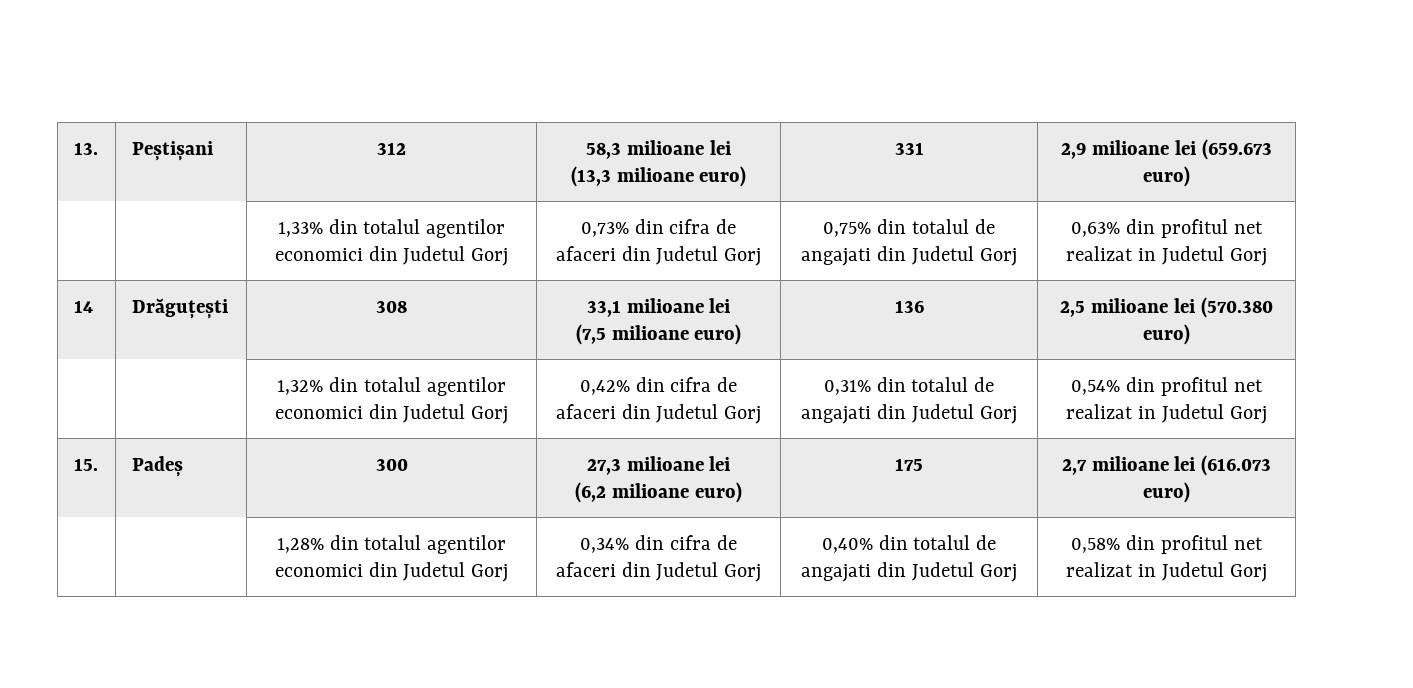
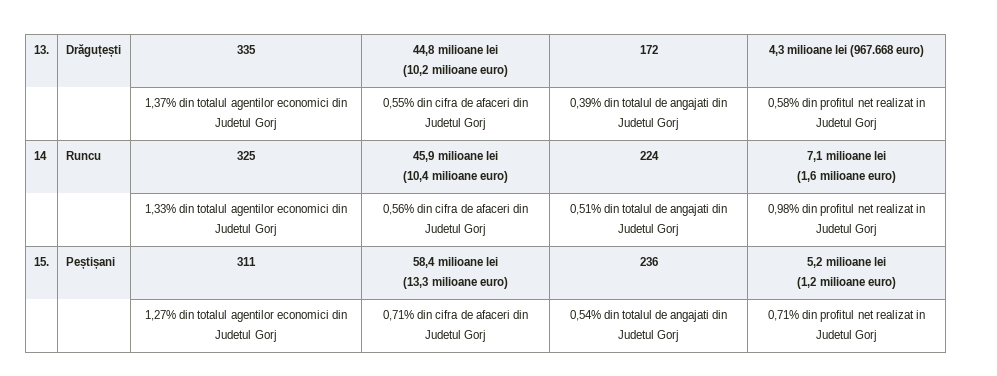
[131,141,213,161] [377,142,407,155] [586,140,731,159] [570,166,747,187] [894,142,924,155] [1061,139,1272,160] [1143,166,1190,187] [277,219,506,238] [274,246,509,266] [580,219,737,237] [555,246,762,266] [823,219,995,237] [801,246,1017,266] [1071,219,1263,238] [1066,246,1267,266] [73,300,93,313] [131,298,228,319] [376,300,408,313] [586,298,731,317] [575,324,742,345] [894,300,924,313] [1060,297,1273,318] [1143,324,1190,345] [277,377,506,396] [274,404,509,424] [579,377,738,395] [555,404,762,424] [823,377,995,395] [801,404,1017,424] [1071,377,1263,396] [1066,404,1267,424] [73,458,98,471] [131,456,183,477] [375,458,408,471] [586,456,731,475] [575,482,742,503] [895,458,923,471] [1061,455,1272,476] [1143,482,1190,503] [276,535,507,554] [274,562,509,582] [580,535,737,553] [555,562,762,582] [821,538,873,553] Peștișani | 312 | 58,3 milioane lei // (13,3 milioane euro) | 331 | 2,9 milioane lei (659.673 euro) // | | 1,33% din totalul agentilor economici din Judetul Gorj | 0,73% din cifra de afaceri din Judetul Gorj | 0,75% din totalul de angajati din Judetul Gorj | 0,63% din profitul net realizat in Judetul Gorj // 14 | Drăguțești | 308 | 33,1 milioane lei // (7,5 milioane euro) | 136 | 2,5 milioane lei (570.380 euro) // | | 1,32% din totalul agentilor economici din Judetul Gorj | 0,42% din cifra de afaceri din Judetul Gorj | 0,31% din totalul de angajati din Judetul Gorj | 0,54% din profitul net realizat in Judetul Gorj // 15. | Padeș | 300 | 27,3 milioane lei // (6,2 milioane euro) | 175 | 2,7 milioane lei (616.073 euro) // | | 1,28% din totalul agentilor economici din Judetul Gorj | 0,34% din cifra de afaceri din Judetul Gorj | 0,40% -> [65,44,121,57] [237,45,256,54] [413,45,498,56] [403,65,508,77] [639,45,658,54] [768,45,925,57] [145,98,347,110] [215,118,277,130] [383,98,528,109] [424,118,487,130] [569,98,601,109] Drăguțești | 335 | 44,8 milioane lei // (10,2 milioane euro) | 172 | 4,3 milioane lei (967.668 euro) // | | 1,37% din totalul agentilor economici din Judetul Gorj | 0,55% din cifra de afaceri din Judetul Gorj | 0,39%
(1267, 573) none -> [33,151,47,160] [65,151,101,160] [237,151,256,160] [413,151,498,162] [403,171,508,183] [639,151,659,160] [807,151,886,162] [797,171,896,183] [145,204,347,216] [215,224,277,236] [383,204,528,215] [424,224,487,236] [569,204,728,216] [617,224,680,236] [768,204,925,216] [815,224,878,236] [33,257,49,266] [65,257,115,269] [237,257,256,266] [413,257,498,268] [403,277,508,289] [639,257,658,266] [807,257,886,268] [797,277,896,289] [145,310,347,322] [215,330,277,342] [383,310,528,321] [424,330,487,342] [569,310,728,322] [617,330,680,342] [768,310,925,322] [815,330,878,342] // 14 | Runcu | 325 | 45,9 milioane lei // (10,4 milioane euro) | 224 | 7,1 milioane lei // (1,6 milioane euro) // | | 1,33% din totalul agentilor economici din Judetul Gorj | 0,56% din cifra de afaceri din Judetul Gorj | 0,51% din totalul de angajati din Judetul Gorj | 0,98% din profitul net realizat in Judetul Gorj // 15. | Peștișani | 311 | 58,4 milioane lei // (13,3 milioane euro) | 236 | 5,2 milioane lei // (1,2 milioane euro) // | | 1,27% din totalul agentilor economici din Judetul Gorj | 0,71% din cifra de afaceri din Judetul Gorj | 0,54% din totalul de angajati din Judetul Gorj | 0,71% din profitul net realizat in Judetul Gorj

